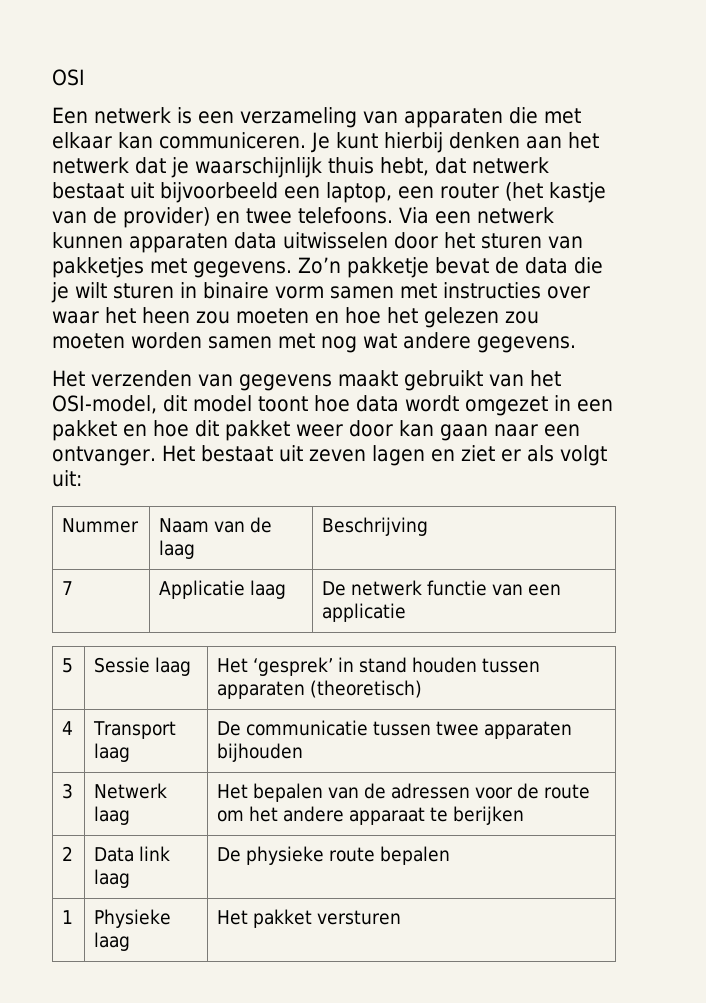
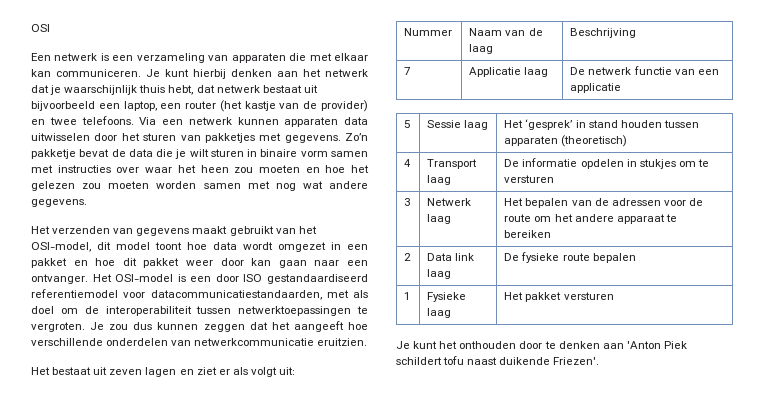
(195, 453) none -> [115,274,368,284] [31,289,368,300] [31,306,368,316] [31,321,368,332] [31,338,368,346] [31,367,50,375] OSI-model is een door ISO gestandaardiseerd referentiemodel voor datacommunicatiestandaarden, met als doel om de interoperabiliteit tussen netwerktoepassingen te vergroten. Je zou dus kunnen zeggen dat het aangeeft hoe verschillende onderdelen van netwerkcommunicatie eruitzien. // Het
[246,720,573,739] [217,743,304,762] communicatie tussen twee apparaten bijhouden -> [522,158,709,169] [504,175,555,183] informatie opdelen in stukjes om te versturen
[453,806,525,825] berijken -> [504,230,552,238] bereiken
[246,846,325,865] physieke -> [521,252,560,263] fysieke
[94,909,172,928] Physieke -> [427,292,467,302] Fysieke
(402, 917) none -> [396,341,687,349] [396,356,600,365] // Je kunt het onthouden door te denken aan 'Anton Piek schildert tofu naast duikende Friezen'.

